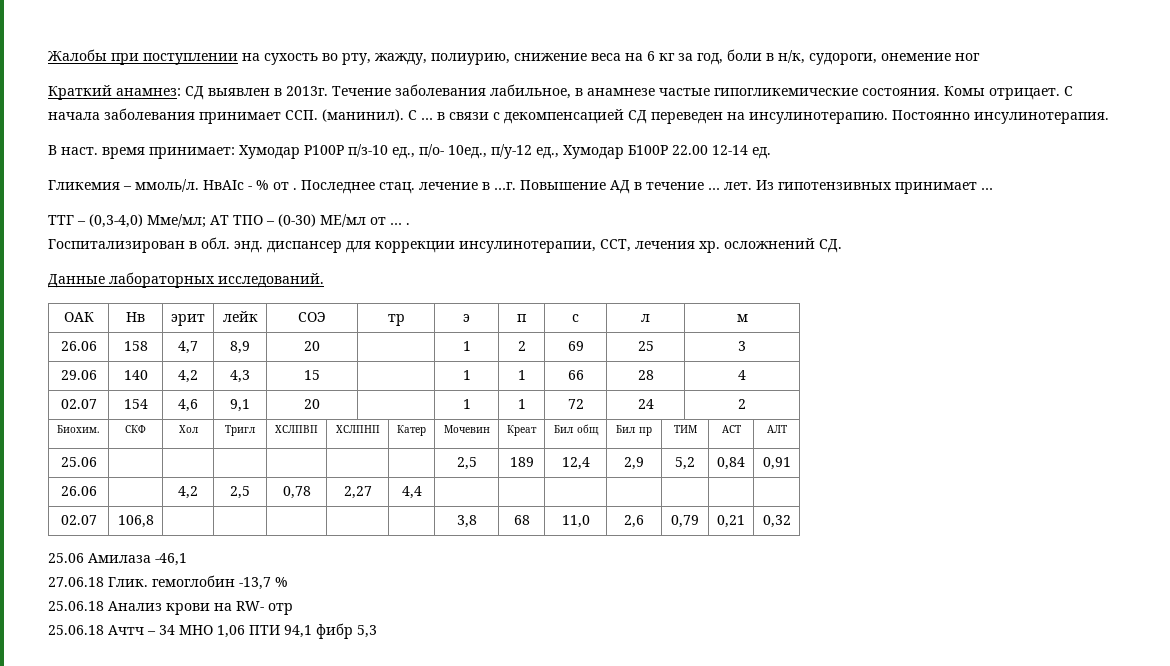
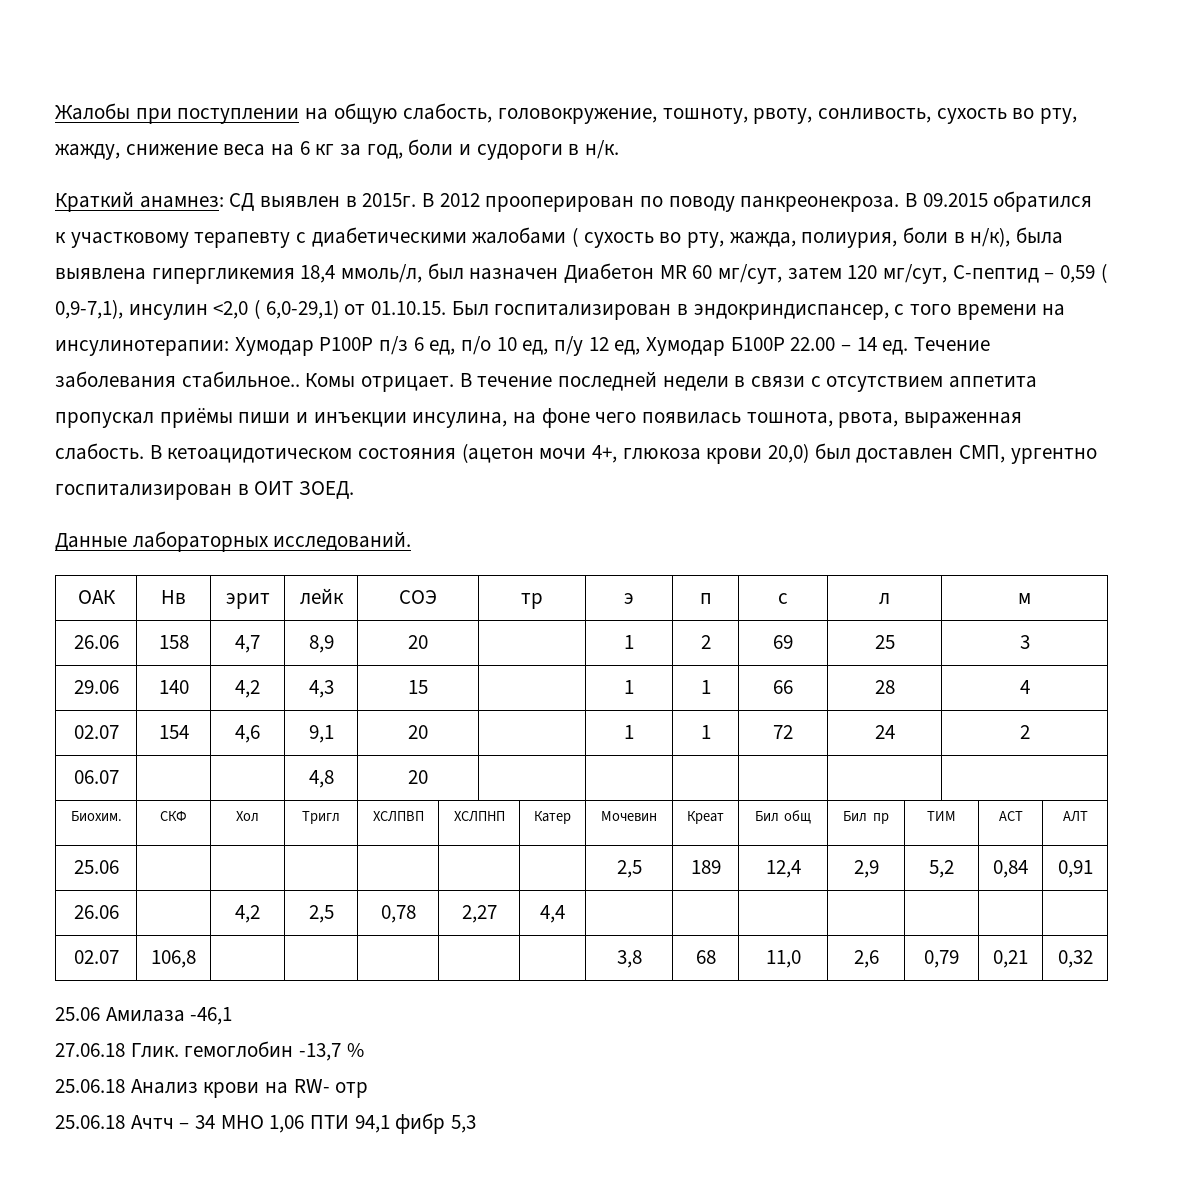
(260, 57) none -> [333,103,932,124] общую слабость, головокружение, тошноту, рвоту, сонливость,
[431,53,510,65] полиурию, -> (120, 152) none
[766,50,980,65] в н/к, судороги, онемение ног -> [459,140,620,160] и судороги в н/к.
[286,84,1073,100] [48,108,1109,124] [48,144,771,159] [48,179,993,194] [48,214,410,228] [48,237,842,253] 2013г. Течение заболевания лабильное, в анамнезе частые гипогликемические состояния. Комы отрицает. С начала заболевания принимает ССП. (манинил). С … в связи с декомпенсацией СД переведен на инсулинотерапию. Постоянно инсулинотерапия. // В наст. время принимает: Хумодар Р100Р п/з-10 ед., п/о- 10ед., п/у-12 ед., Хумодар Б100Р 22.00 12-14 ед. // Гликемия – ммоль/л. НвАIс - % от . Последнее стац. лечение в …г. Повышение АД в течение … лет. Из гипотензивных принимает … // ТТГ – (0,3-4,0) Мме/мл; АТ ТПО – (0-30) МЕ/мл от … . // Госпитализирован в обл. энд. диспансер для коррекции инсулинотерапии, ССТ, лечения хр. осложнений СД. -> [362,191,1093,212] [55,227,1064,248] [55,263,1107,284] [55,299,1066,320] [55,336,991,356] [55,371,1038,392] [55,408,1023,428] [55,443,1097,464] [55,481,355,500] 2015г. В 2012 прооперирован по поводу панкреонекроза. В 09.2015 обратился к участковому терапевту с диабетическими жалобами ( сухость во рту, жажда, полиурия, боли в н/к), была выявлена гипергликемия 18,4 ммоль/л, был назначен Диабетон MR 60 мг/сут, затем 120 мг/сут, С-пептид – 0,59 ( 0,9-7,1), инсулин <2,0 ( 6,0-29,1) от 01.10.15. Был госпитализирован в эндокриндиспансер, с того времени на инсулинотерапии: Хумодар Р100Р п/з 6 ед, п/о 10 ед, п/у 12 ед, Хумодар Б100Р 22.00 – 14 ед. Течение заболевания стабильное.. Комы отрицает. В течение последней недели в связи с отсутствием аппетита пропускал приёмы пиши и инъекции инсулина, на фоне чего появилась тошнота, рвота, выраженная слабость. В кетоацидотическом состояния (ацетон мочи 4+, глюкоза крови 20,0) был доставлен СМП, ургентно госпитализирован в ОИТ ЗОЕД.
(746, 404) none -> [73,770,119,784] [308,770,334,788] [408,770,428,784] // 06.07 | | | 4,8 | 20 | | | | | |

